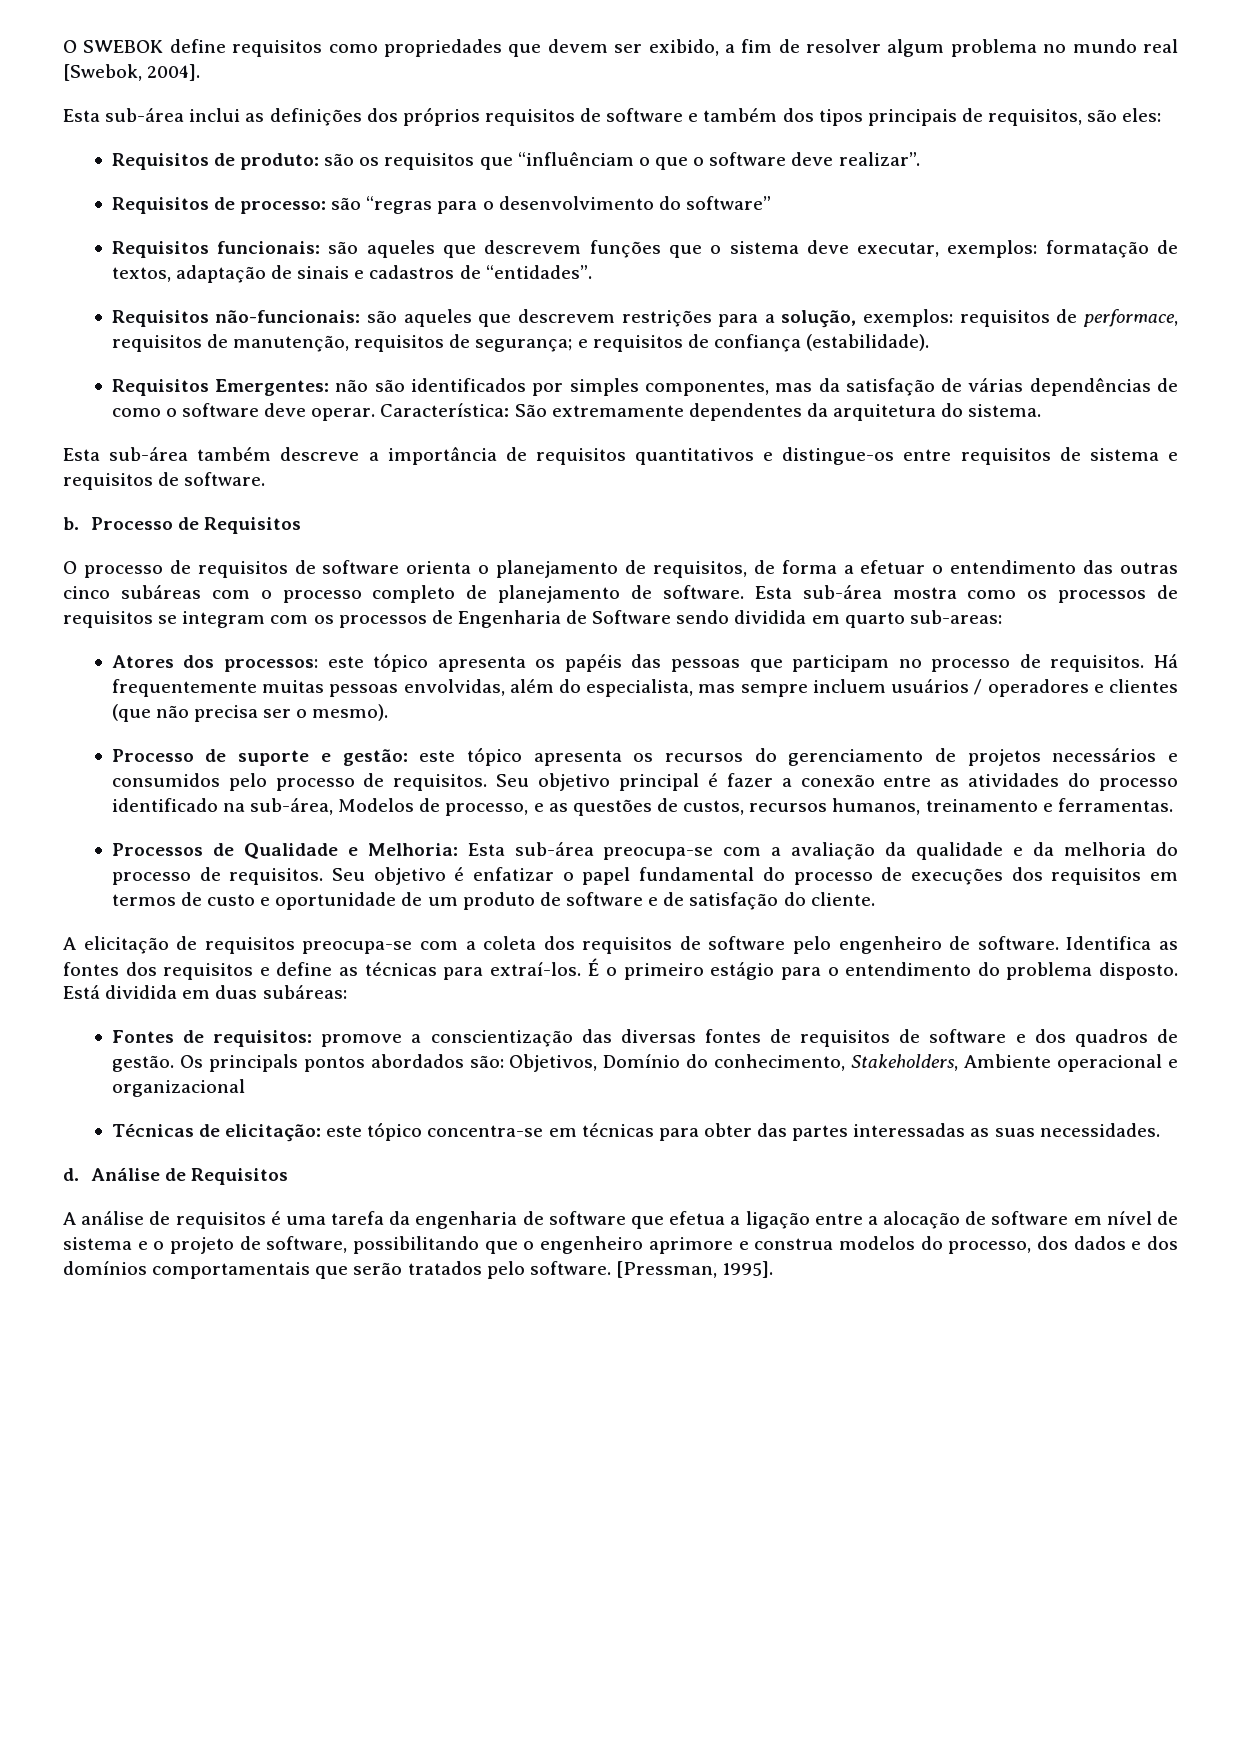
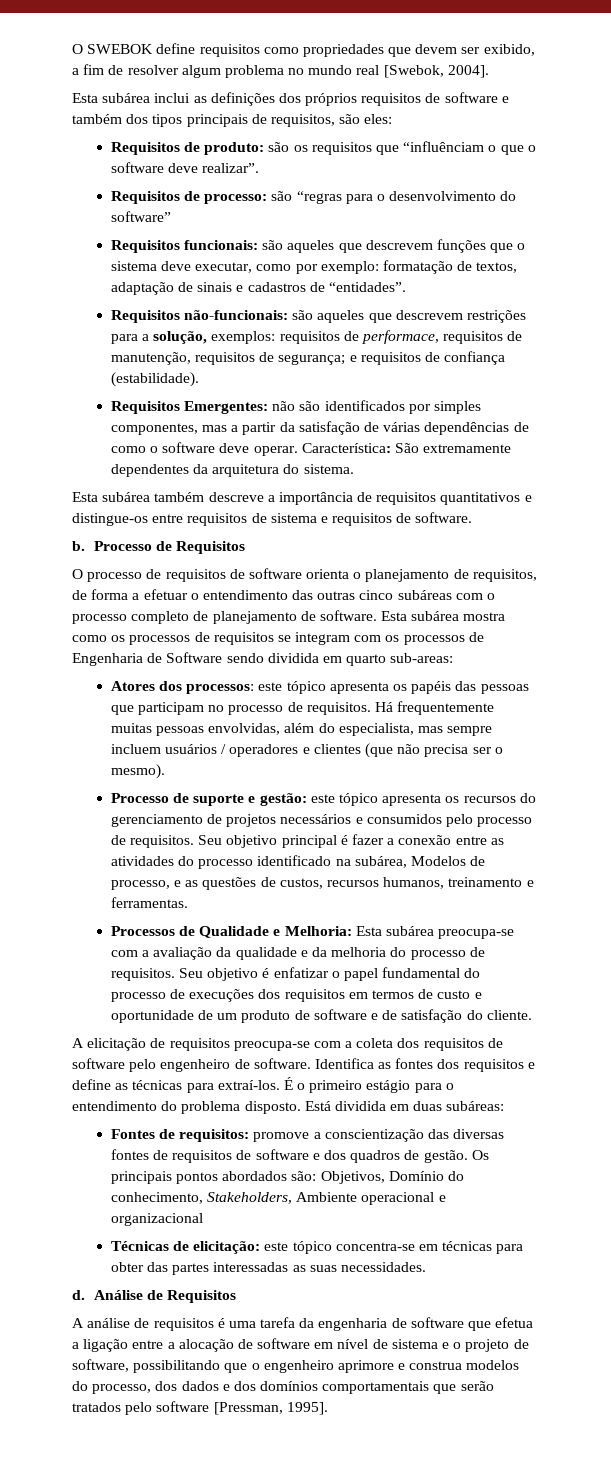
[105,108,185,122] sub-área -> [102,93,151,103] subárea
[947,240,1038,258] exemplos: -> [256,261,379,274] como por exemplo:
(813, 387) none -> [231,422,277,435] a partir
[109,447,189,461] sub-área -> [102,492,151,502] subárea
[802,585,882,599] sub-área -> [411,611,460,621] subárea
[250,798,334,815] sub-área, -> [354,856,407,868] subárea,
[514,842,594,856] sub-área -> [385,926,434,936] subárea
[208,1054,298,1072] principals -> [110,1171,172,1184] principais
[529,1261,611,1275] software. -> [156,1401,210,1412] software

